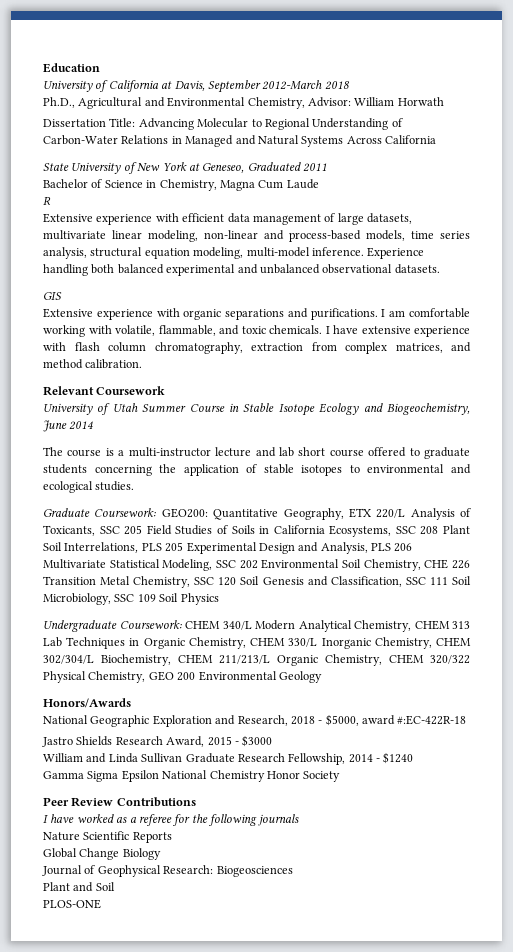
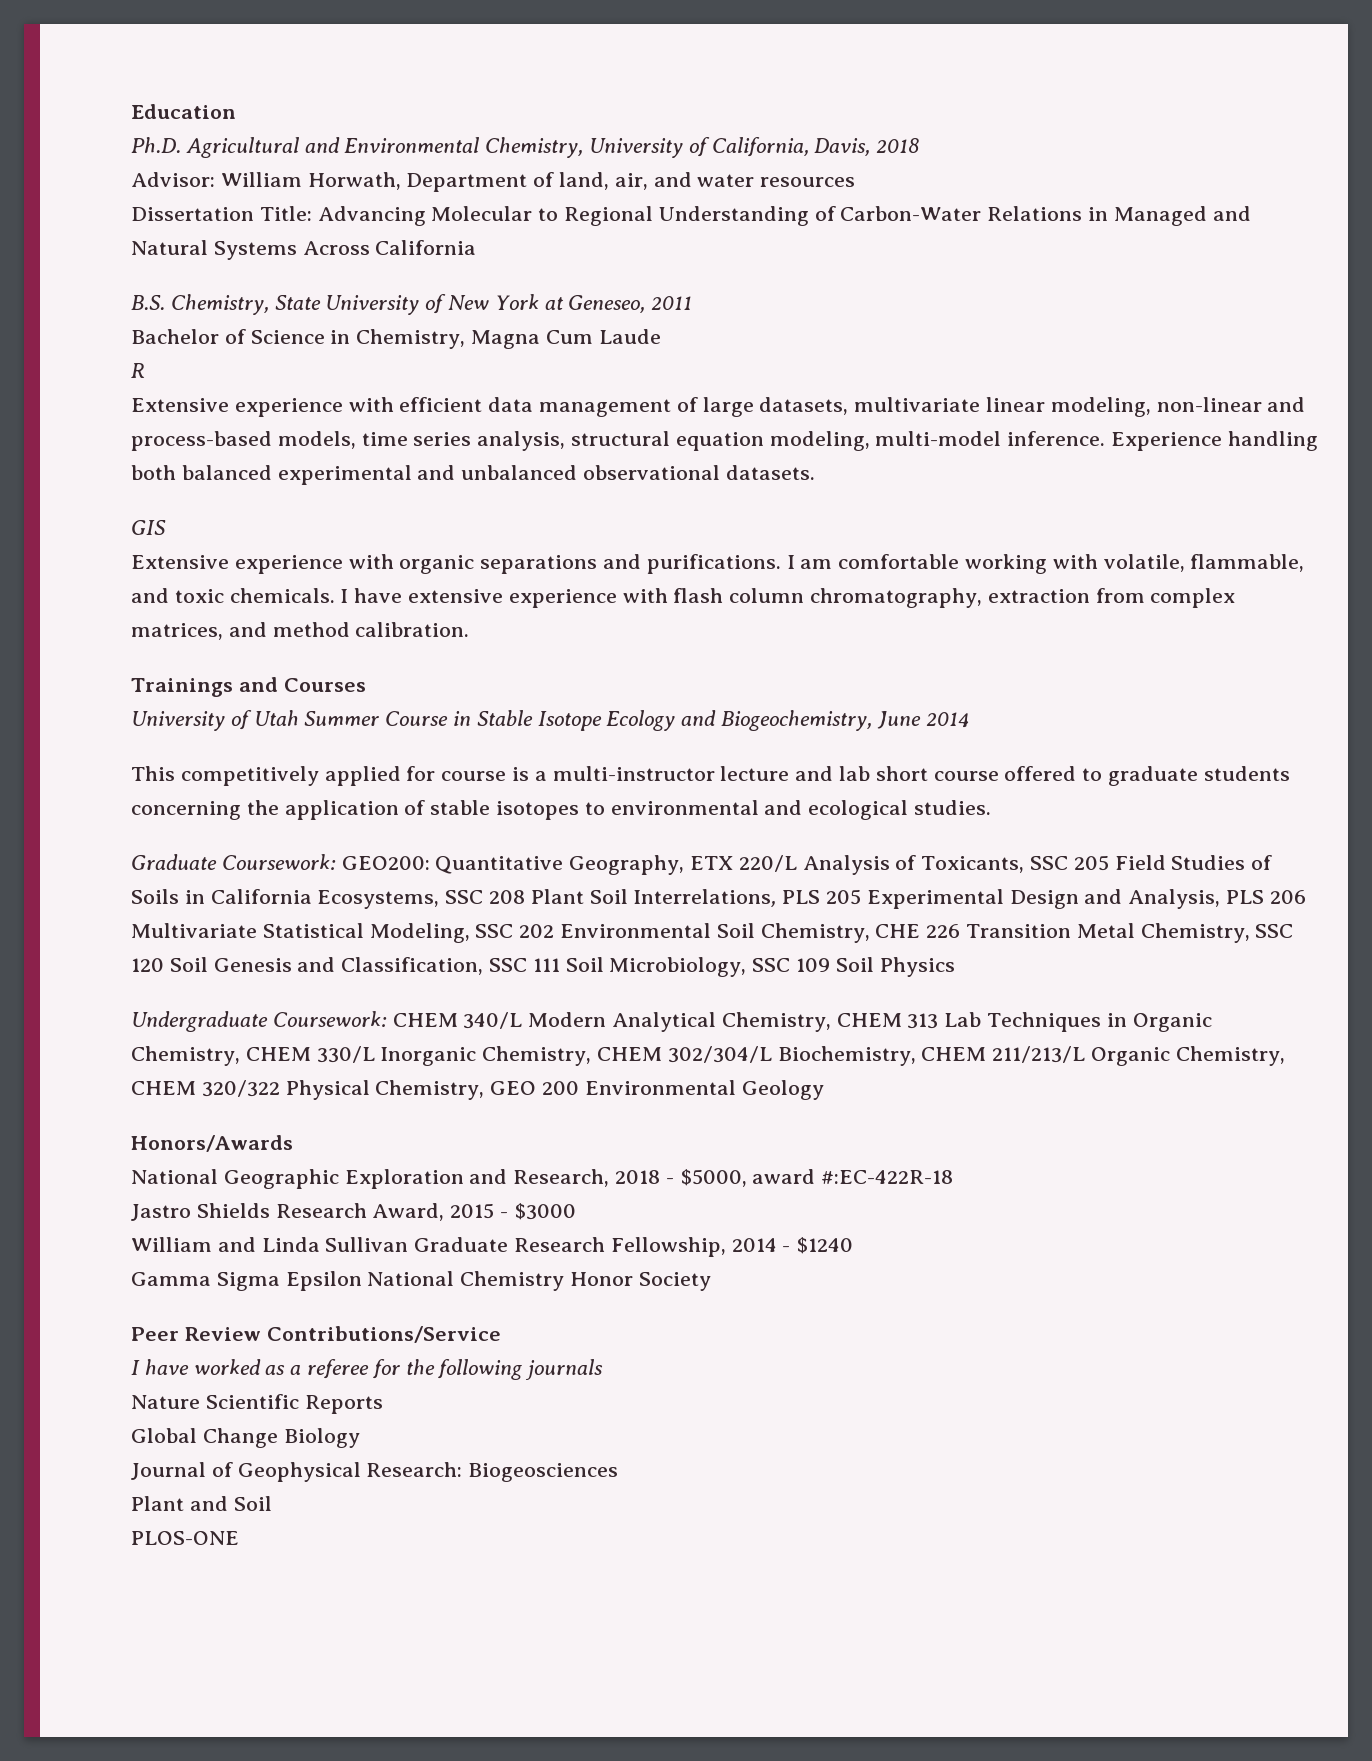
[43,80,350,93] [43,97,444,109] University of California at Davis, September 2012-March 2018 // Ph.D., Agricultural and Environmental Chemistry, Advisor: William Horwath -> [131,137,920,158] [131,172,856,192] Ph.D. Agricultural and Environmental Chemistry, University of California, Davis, 2018 // Advisor: William Horwath, Department of land, air, and water resources
(436, 139) none -> [131,294,269,315] B.S. Chemistry,
[247,162,301,171] Graduated -> (646, 304) none
[43,386,166,396] Relevant Coursework -> [131,677,366,697] Trainings and Courses
[43,447,63,456] The -> [131,766,436,786] This competitively applied for
[116,797,196,807] Contributions -> [266,1326,501,1343] Contributions/Service

